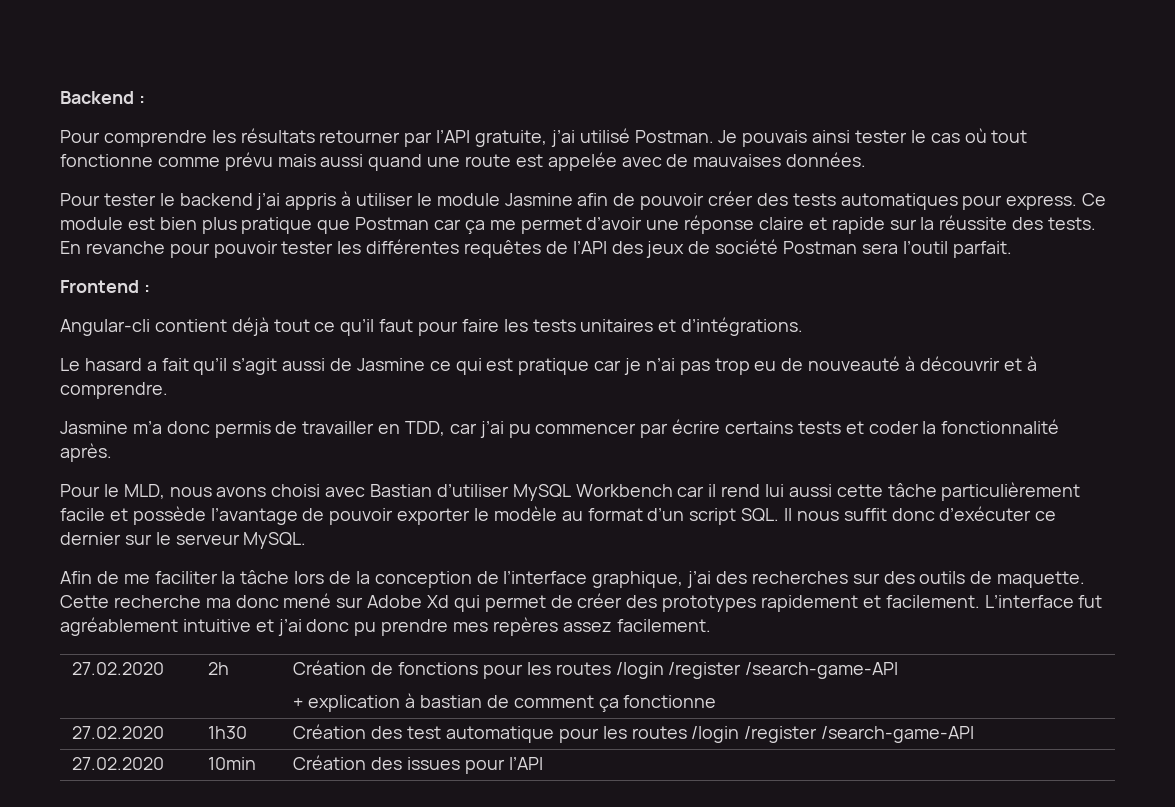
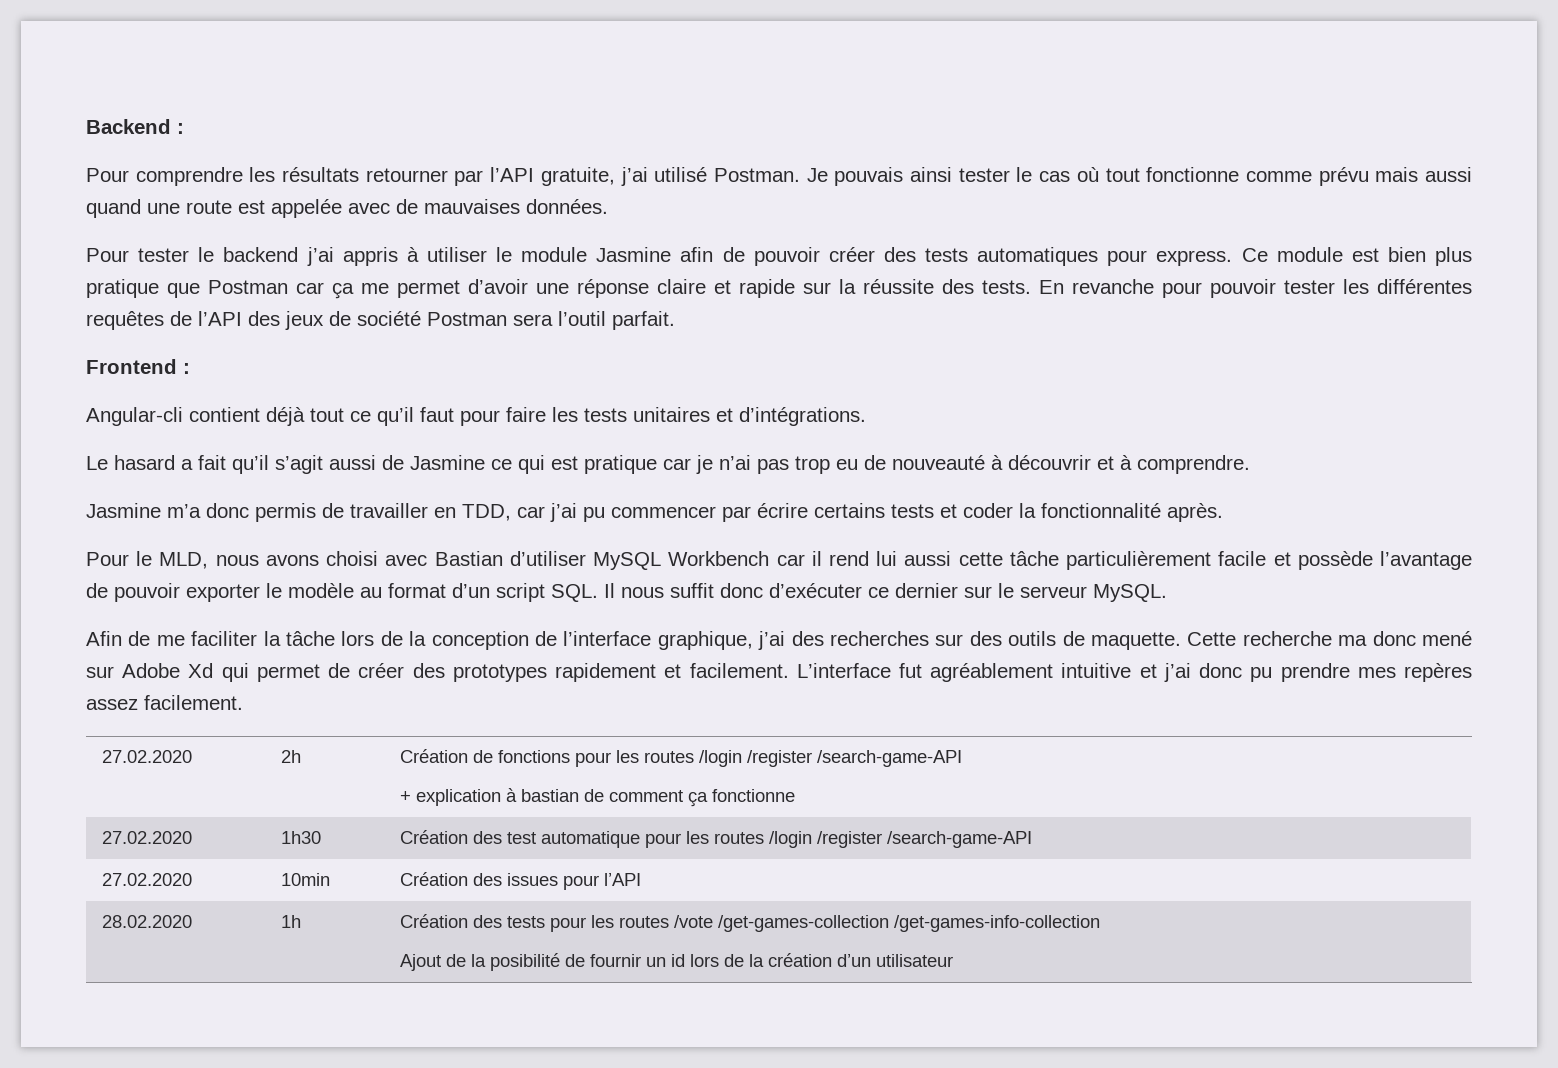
(543, 763) none -> [101,915,192,928] [280,915,301,928] [399,914,1100,932] [399,953,953,971] // 28.02.2020 | 1h | Création des tests pour les routes /vote /get-games-collection /get-games-info-collection // Ajout de la posibilité de fournir un id lors de la création d’un utilisateur

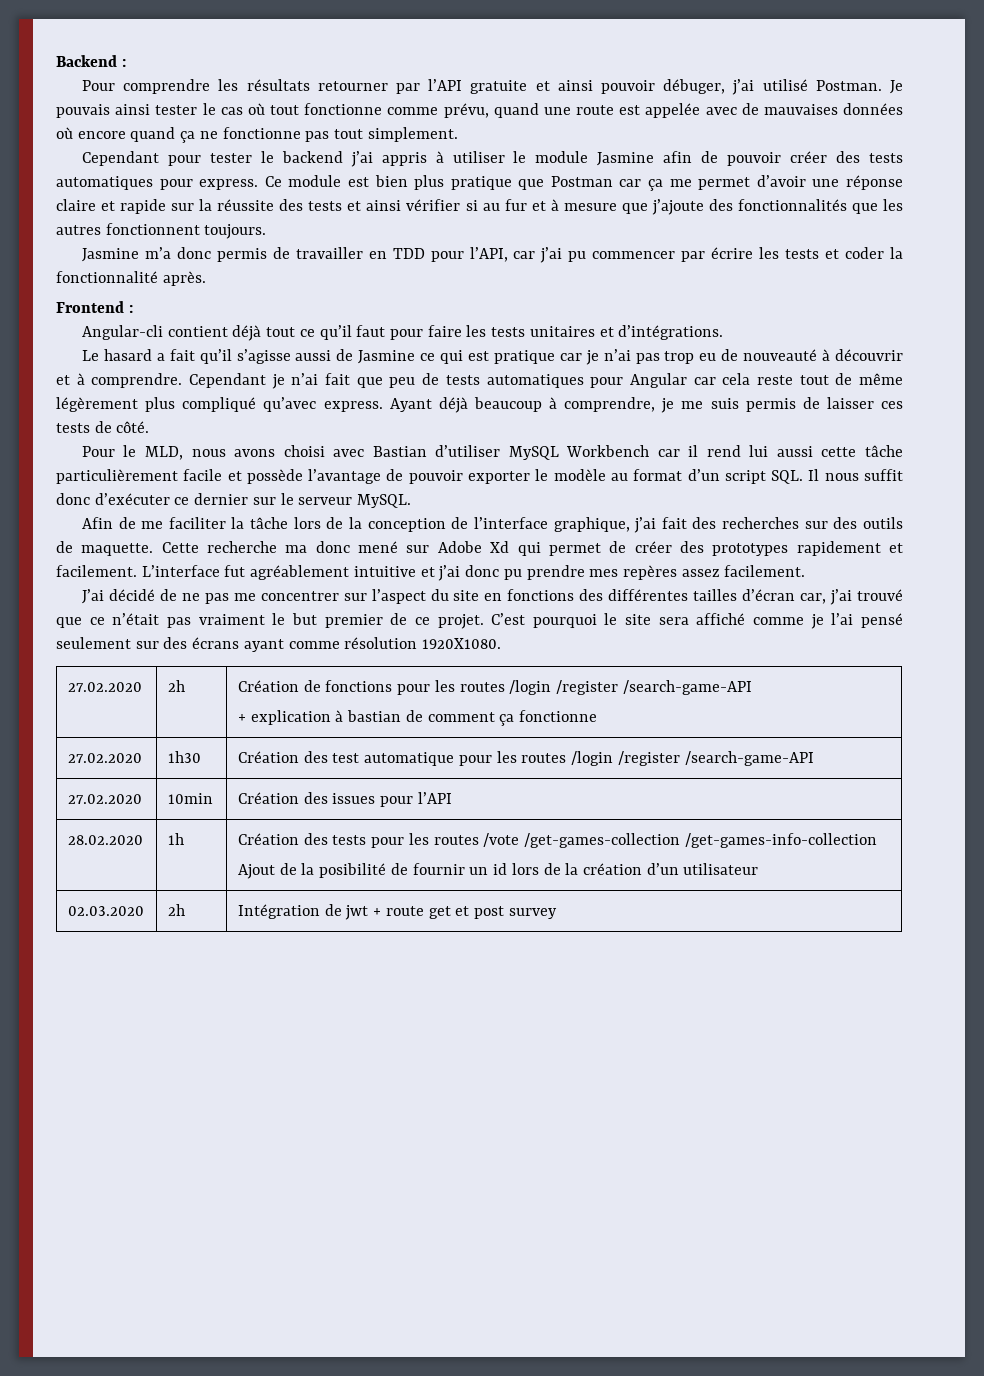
[540,167,615,186] gratuite, -> [470,79,726,94] gratuite et ainsi pouvoir débuger,
[1318,167,1472,186] prévu mais aussi -> [443,103,489,118] prévu,
[526,199,608,214] [86,248,129,262] données. // Pour -> [842,103,903,115] [56,127,458,143] [81,151,201,166] données où encore quand ça ne fonctionne pas tout simplement. // Cependant pour
[982,279,1472,298] [86,311,675,330] tests. En revanche pour pouvoir tester les différentes requêtes de l’API des jeux de société Postman sera l’outil parfait. -> [308,199,903,215] [56,223,267,239] [81,247,904,263] [56,271,206,286] tests et ainsi vérifier si au fur et à mesure que j’ajoute des fonctionnalités que les autres fonctionnent toujours. // Jasmine m’a donc permis de travailler en TDD pour l’API, car j’ai pu commencer par écrire les tests et coder la fonctionnalité après.
[275,455,323,474] s’agit -> [236,349,291,364] s’agisse
[86,503,1223,522] // Jasmine m’a donc permis de travailler en TDD, car j’ai pu commencer par écrire certains tests et coder la fonctionnalité après. -> [189,373,904,389] [56,397,903,413] [56,421,150,433] Cependant je n’ai fait que peu de tests automatiques pour Angular car cela reste tout de même légèrement plus compliqué qu’avec express. Ayant déjà beaucoup à comprendre, je me suis permis de laisser ces tests de côté.
(786, 640) none -> [661,517,687,529] fait
(243, 702) none -> [81,589,903,605] [56,613,903,629] [56,637,502,652] // J’ai décidé de ne pas me concentrer sur l’aspect du site en fonctions des différentes tailles d’écran car, j’ai trouvé que ce n’était pas vraiment le but premier de ce projet. C’est pourquoi le site sera affiché comme je l’ai pensé seulement sur des écrans ayant comme résolution 1920X1080.
(953, 960) none -> [67,906,144,916] [167,904,185,916] [237,904,557,920] // 02.03.2020 | 2h | Intégration de jwt + route get et post survey

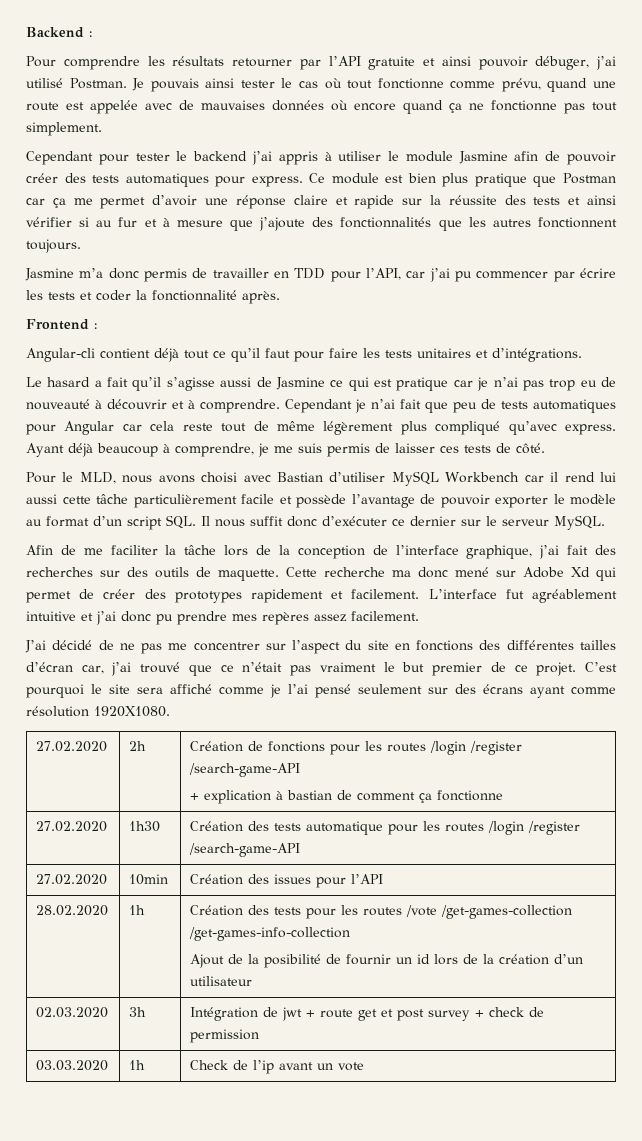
[332,753,360,763] test -> [274,823,302,831] tests
[167,904,185,916] 2h -> [129,1007,147,1017] 3h
(557, 913) none -> [475,1007,545,1017] [190,1029,260,1043] [36,1060,109,1071] [129,1060,146,1070] [190,1060,365,1074] + check de permission // 03.03.2020 | 1h | Check de l’ip avant un vote

